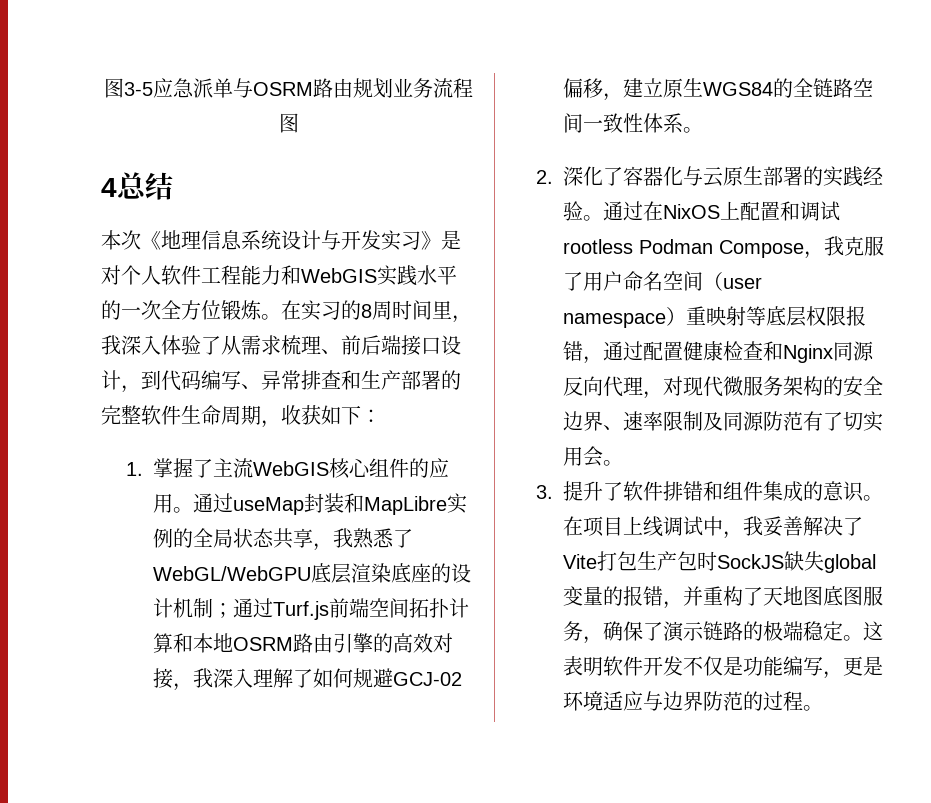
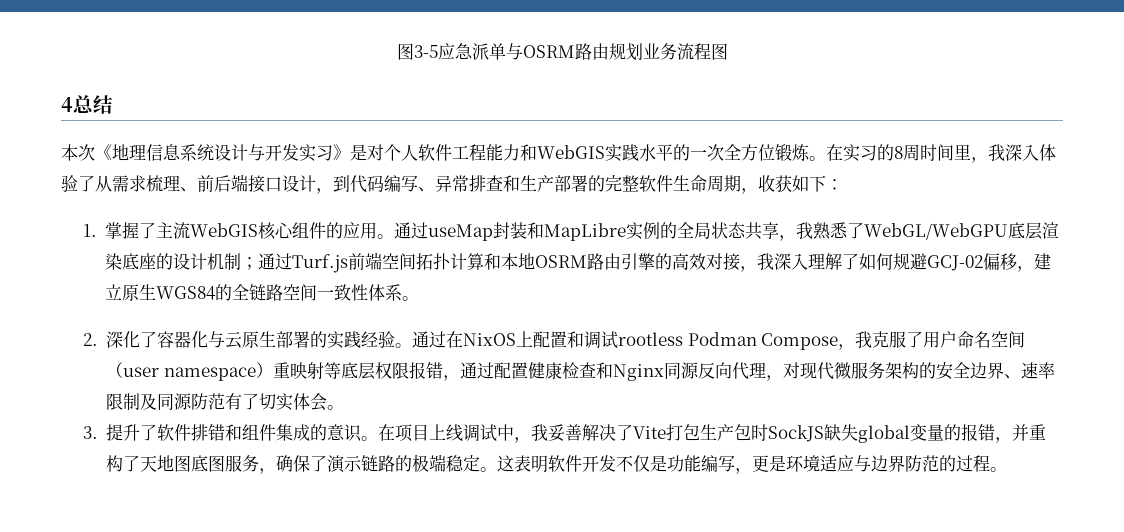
[562,447,583,466] 用 -> [293,393,311,410] 体

